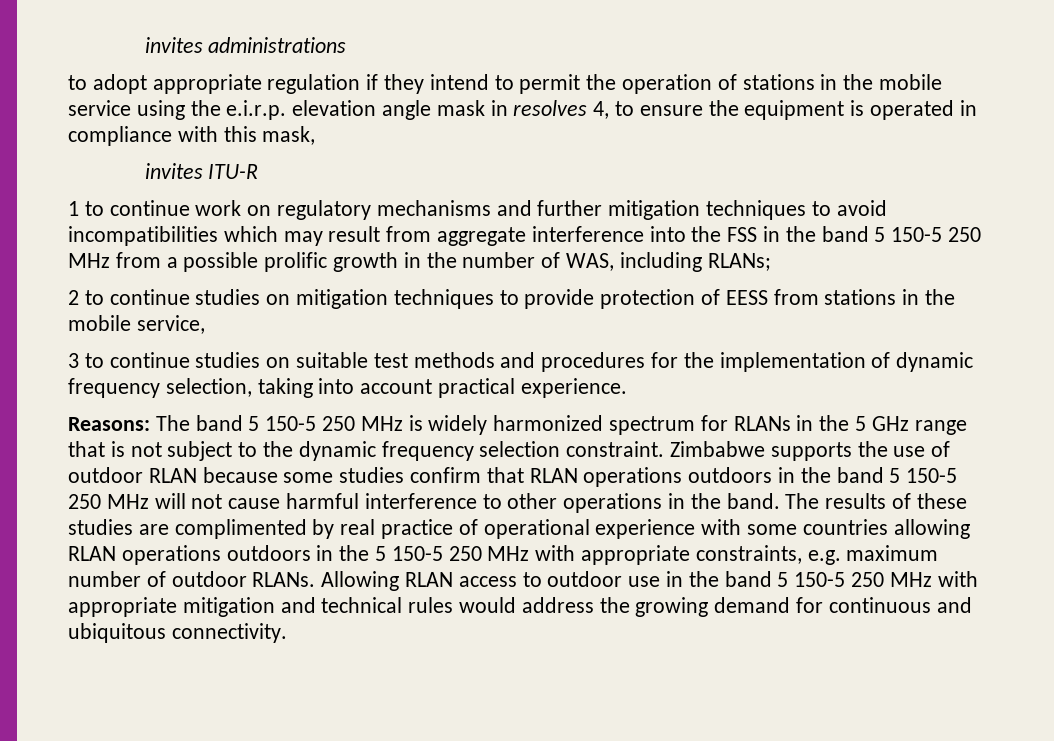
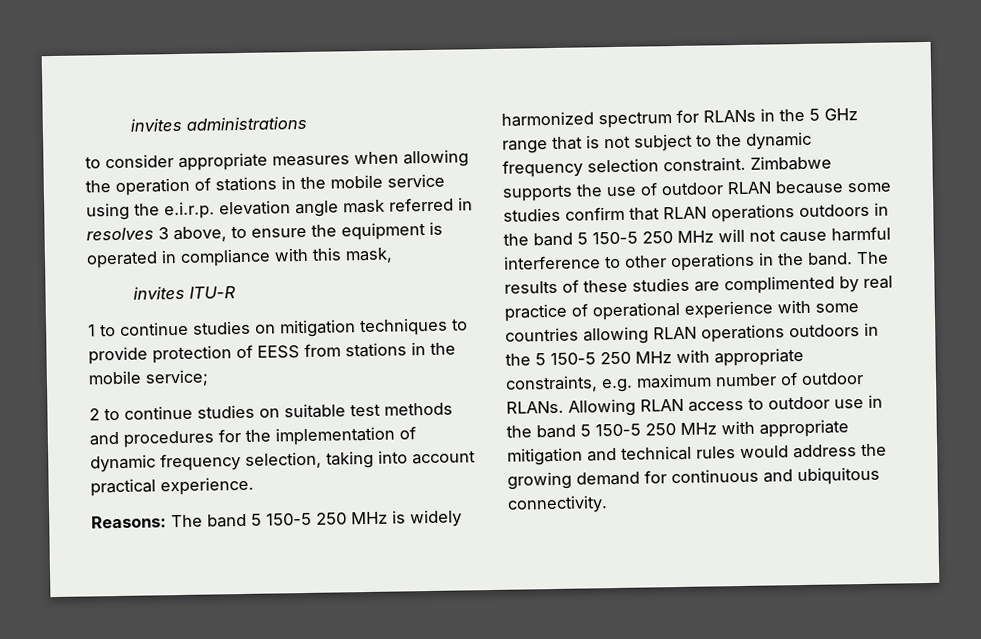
[92,74,581,94] adopt appropriate regulation if they intend to permit -> [105,149,469,171] consider appropriate measures when allowing
(485, 108) none -> [389,197,454,212] referred
[593,101,610,119] 4, -> [158,226,227,243] 3 above,
[195,200,887,220] [68,226,982,246] [68,252,771,272] [68,289,190,305] work on regulatory mechanisms and further mitigation techniques to avoid incompatibilities which may result from aggregate interference into the FSS in the band 5 150-5 250 MHz from a possible prolific growth in the number of WAS, including RLANs; // 2 to continue -> (189, 328) none
[136,315,205,334] [68,353,79,368] service, // 3 -> [145,369,209,387] [89,408,100,421] service; // 2

